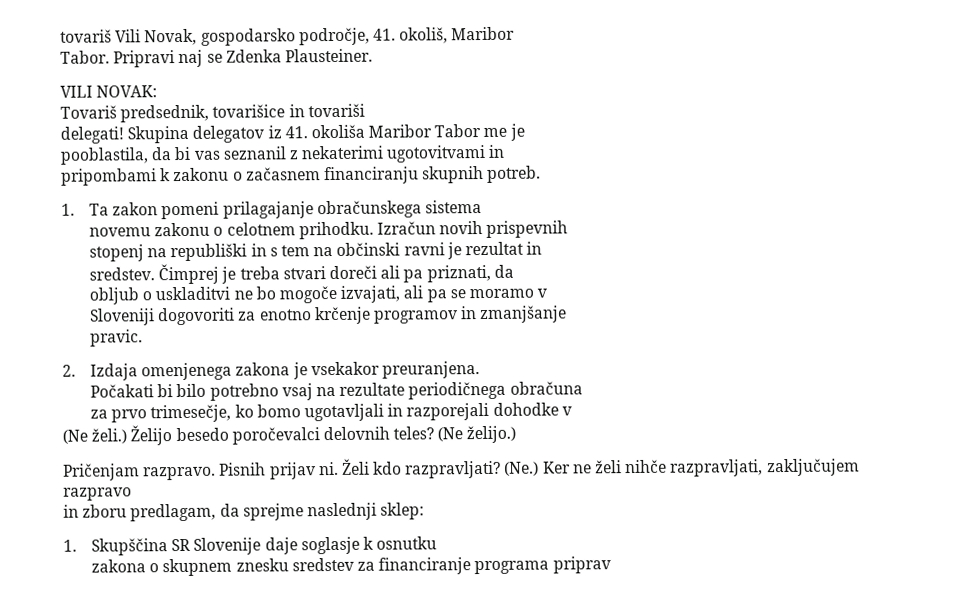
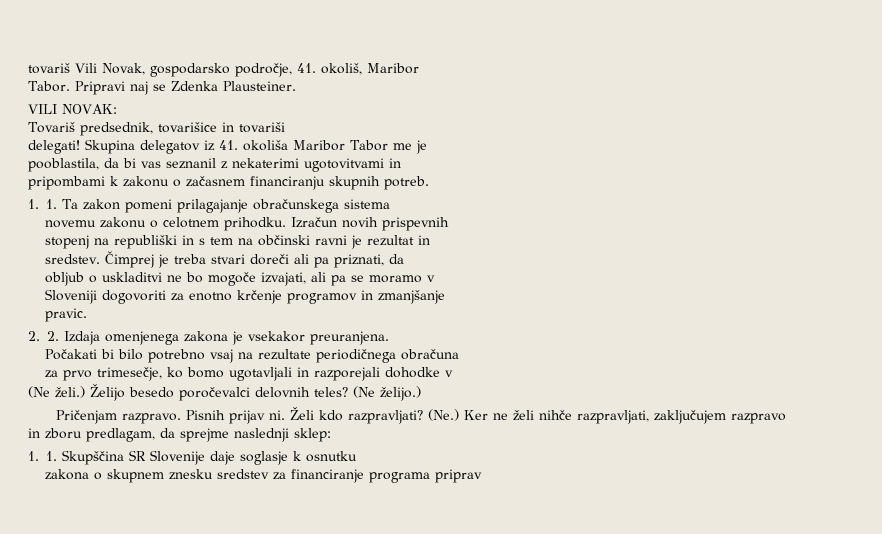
(75, 209) none -> [46,199,57,209] 1.
(76, 370) none -> [47,331,59,341] 2.
(77, 545) none -> [46,451,57,461] 1.

